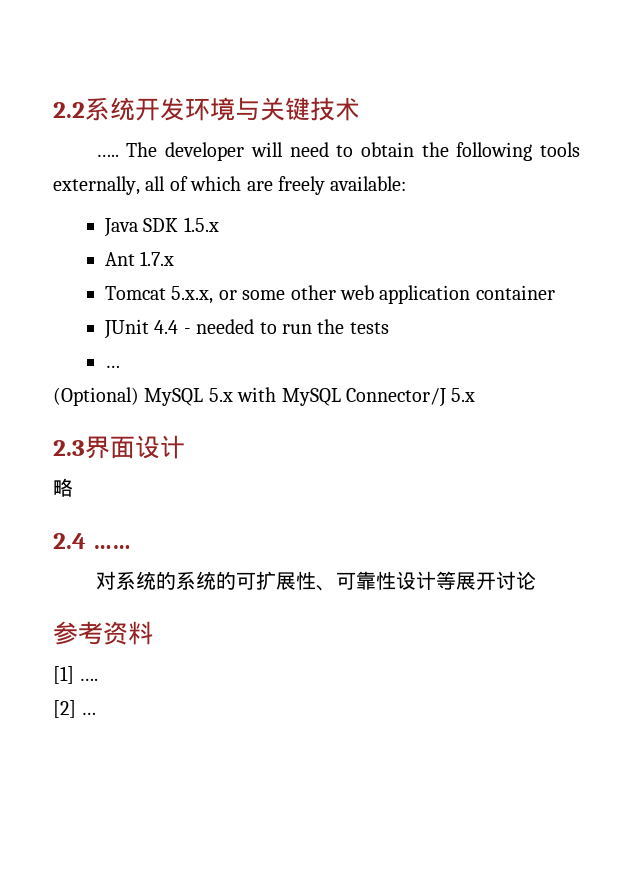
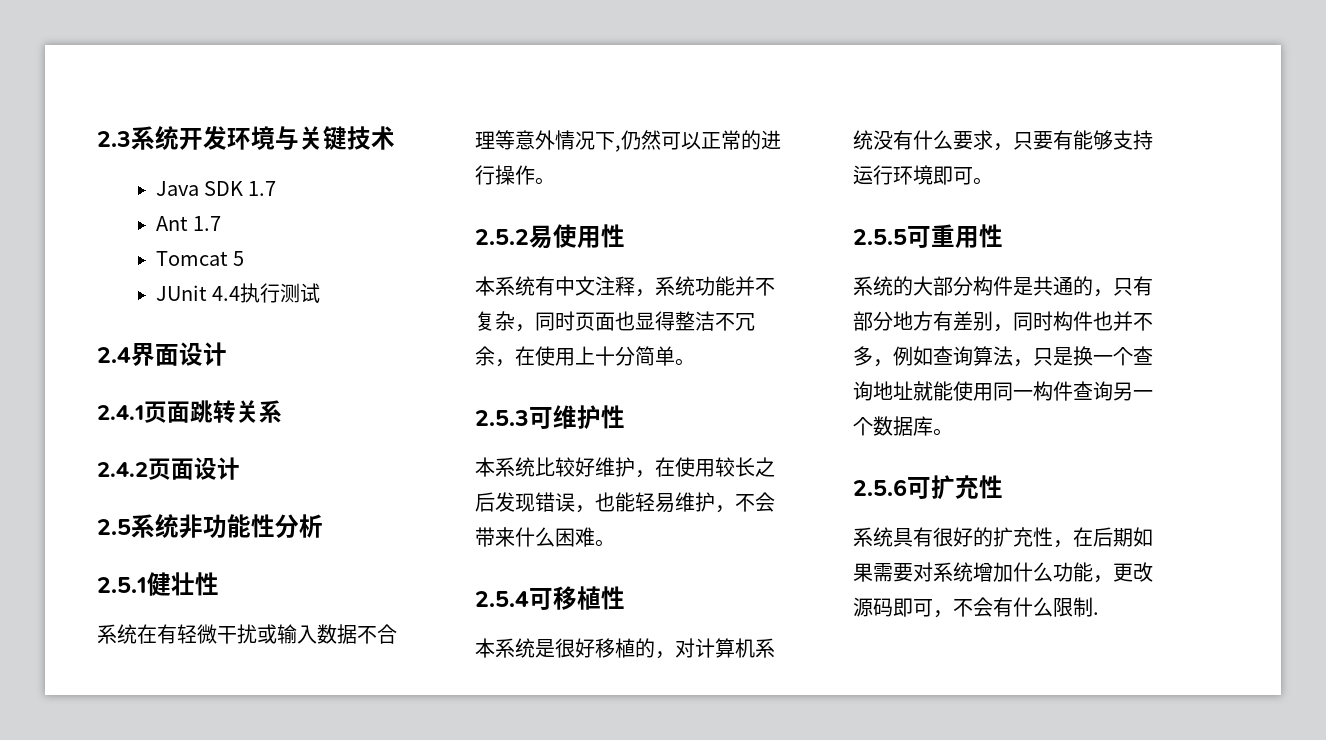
[53,102,85,118] 2.2 -> [97,131,131,147] 2.3
[95,142,580,161] [53,176,407,195] // ….. The developer will need to obtain the following tools externally, all of which are freely available: -> (395, 138) none
[183,217,219,232] 1.5.x -> [248,181,277,196] 1.7
[140,251,175,266] 1.7.x -> [192,216,221,231] 1.7
[171,285,555,304] [104,319,389,339] [105,365,121,368] [53,387,476,407] [53,435,185,459] [53,478,73,497] [53,533,131,549] [95,571,536,591] [53,621,153,645] [53,666,99,684] [53,700,97,718] 5.x.x, or some other web application container // JUnit 4.4 - needed to run the tests // … // (Optional) MySQL 5.x with MySQL Connector/J 5.x // 2.3界面设计 // 略 // 2.4 …… // 对系统的系统的可扩展性、可靠性设计等展开讨论 // 参考资料 // [1] …. // [2] … -> [232,251,244,266] [155,283,320,303] [97,342,227,366] [97,400,282,423] [97,457,240,480] [97,514,323,539] [97,572,219,596] [97,624,397,644] [475,130,781,152] [475,165,555,185] [475,224,625,249] [475,276,775,297] [475,311,755,332] [475,346,695,367] [475,405,625,429] [475,457,775,478] [475,492,775,513] [475,527,615,547] [475,586,625,610] [475,638,775,659] [853,130,1153,151] [853,165,993,185] [853,224,1003,248] [853,276,1153,297] [853,311,1153,332] [853,346,1153,367] [853,381,1153,401] [853,416,953,436] [853,475,1003,500] [853,527,1153,548] [853,562,1153,583] [853,597,1099,618] 5 // JUnit 4.4执行测试 // 2.4界面设计 // 2.4.1页面跳转关系 // 2.4.2页面设计 // 2.5系统非功能性分析 // 2.5.1健壮性 // 系统在有轻微干扰或输入数据不合理等意外情况下,仍然可以正常的进行操作。 // 2.5.2易使用性 // 本系统有中文注释，系统功能并不复杂，同时页面也显得整洁不冗余，在使用上十分简单。 // 2.5.3可维护性 // 本系统比较好维护，在使用较长之后发现错误，也能轻易维护，不会带来什么困难。 // 2.5.4可移植性 // 本系统是很好移植的，对计算机系统没有什么要求，只要有能够支持运行环境即可。 // 2.5.5可重用性 // 系统的大部分构件是共通的，只有部分地方有差别，同时构件也并不多，例如查询算法，只是换一个查询地址就能使用同一构件查询另一个数据库。 // 2.5.6可扩充性 // 系统具有很好的扩充性，在后期如果需要对系统增加什么功能，更改源码即可，不会有什么限制.

